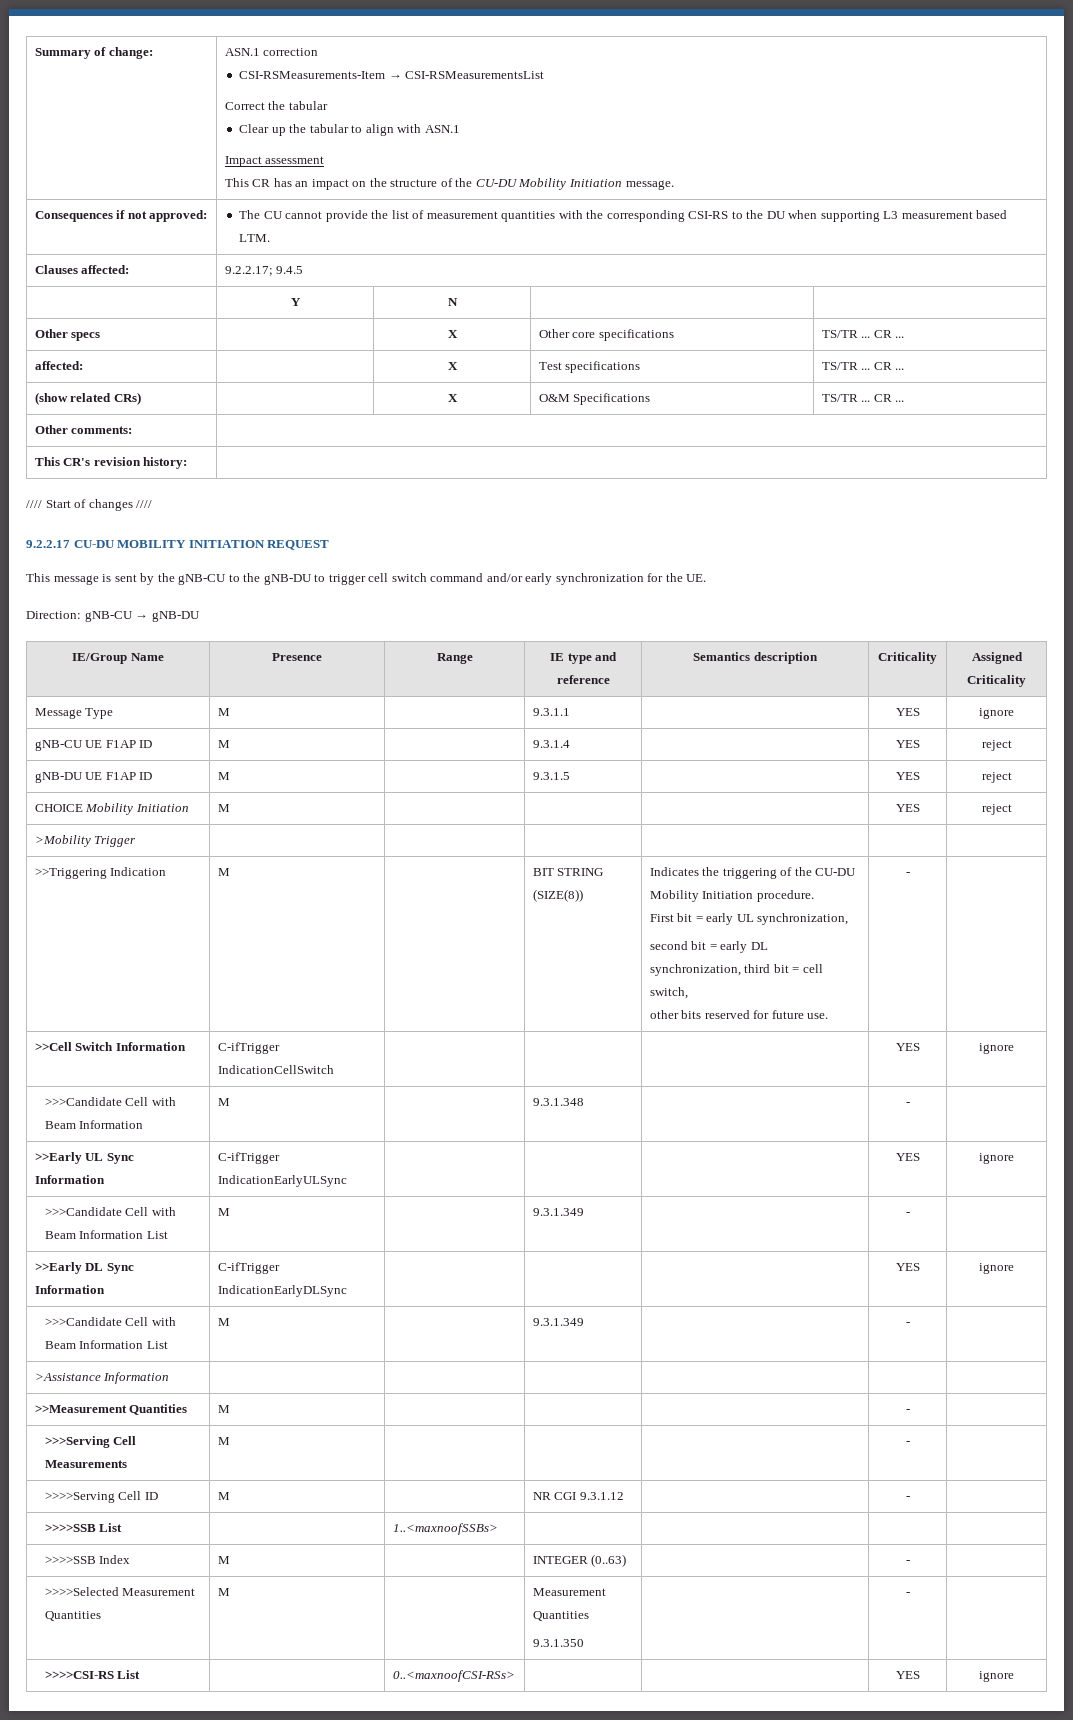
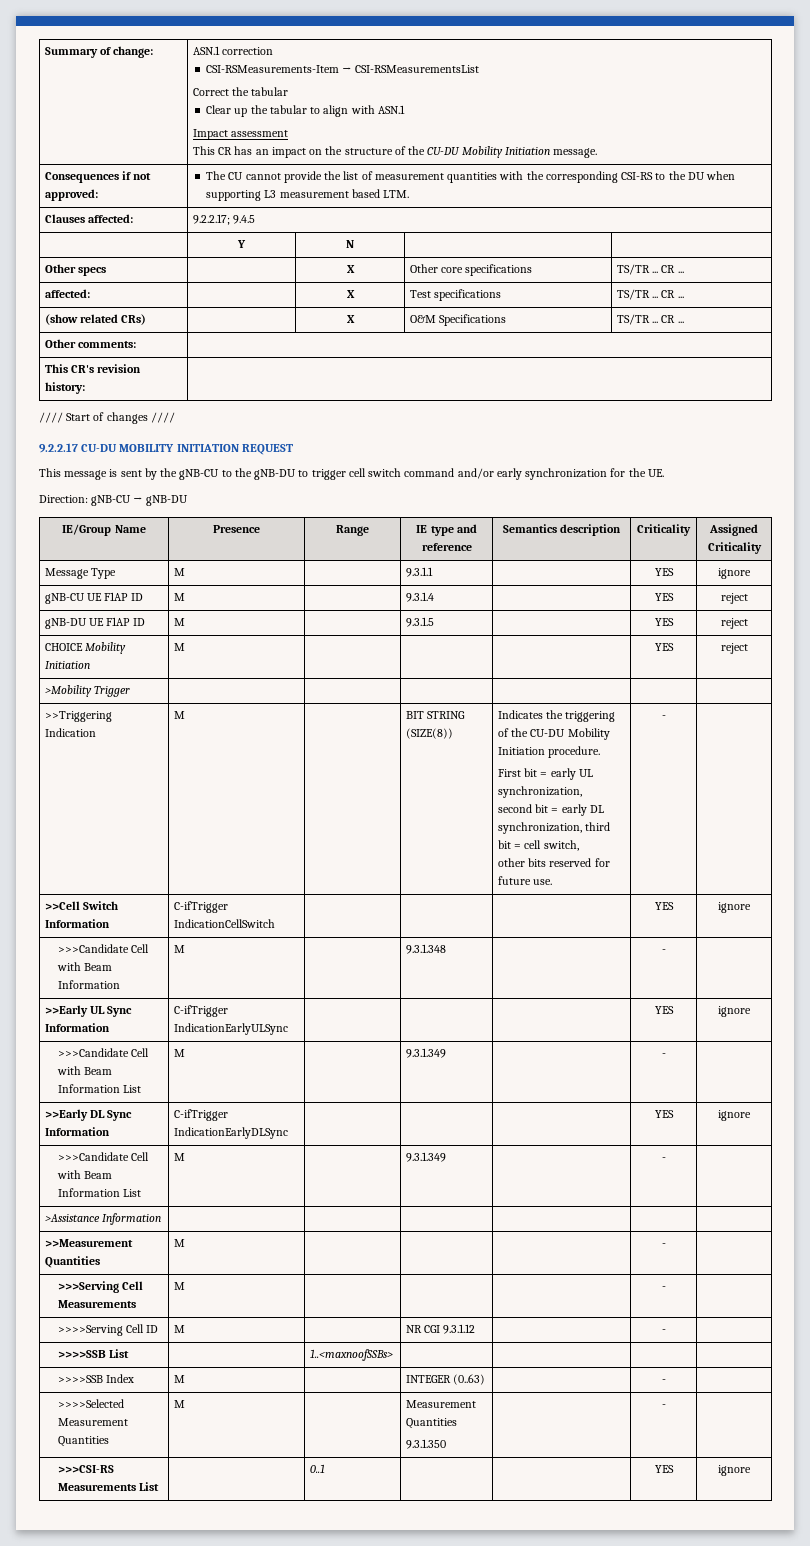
[44,1670,141,1679] [392,1670,515,1682] >>>>CSI-RS List | | 0..<maxnoofCSI-RSs> -> [57,1465,114,1473] [57,1482,159,1491] [309,1464,325,1473] >>>CSI-RS Measurements List | | 0..1

